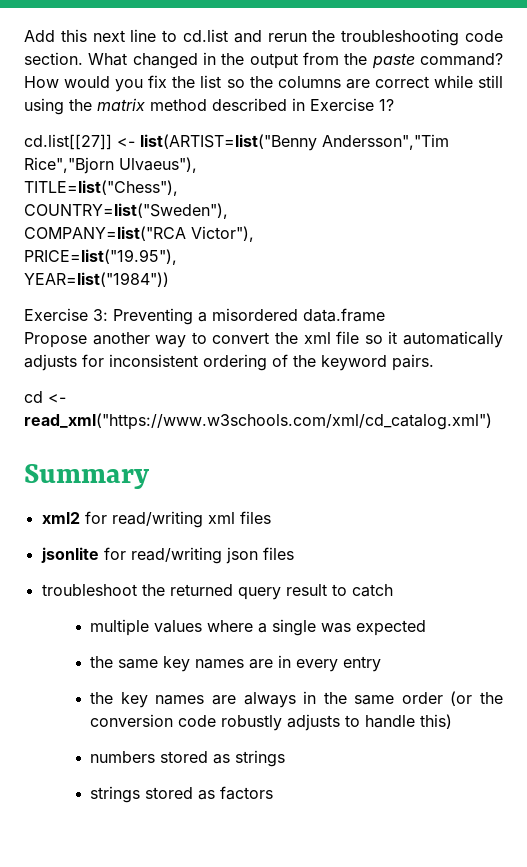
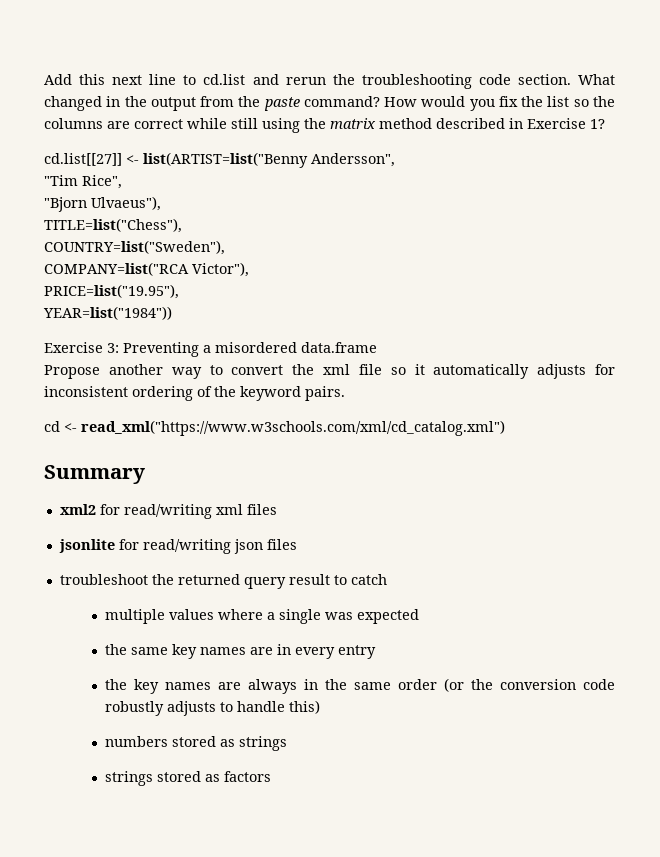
[322,134,449,150] [24,157,114,174] Andersson","Tim Rice","Bjorn -> [311,153,395,167] [44,175,122,189] [44,197,87,212] Andersson", // "Tim Rice", // "Bjorn

